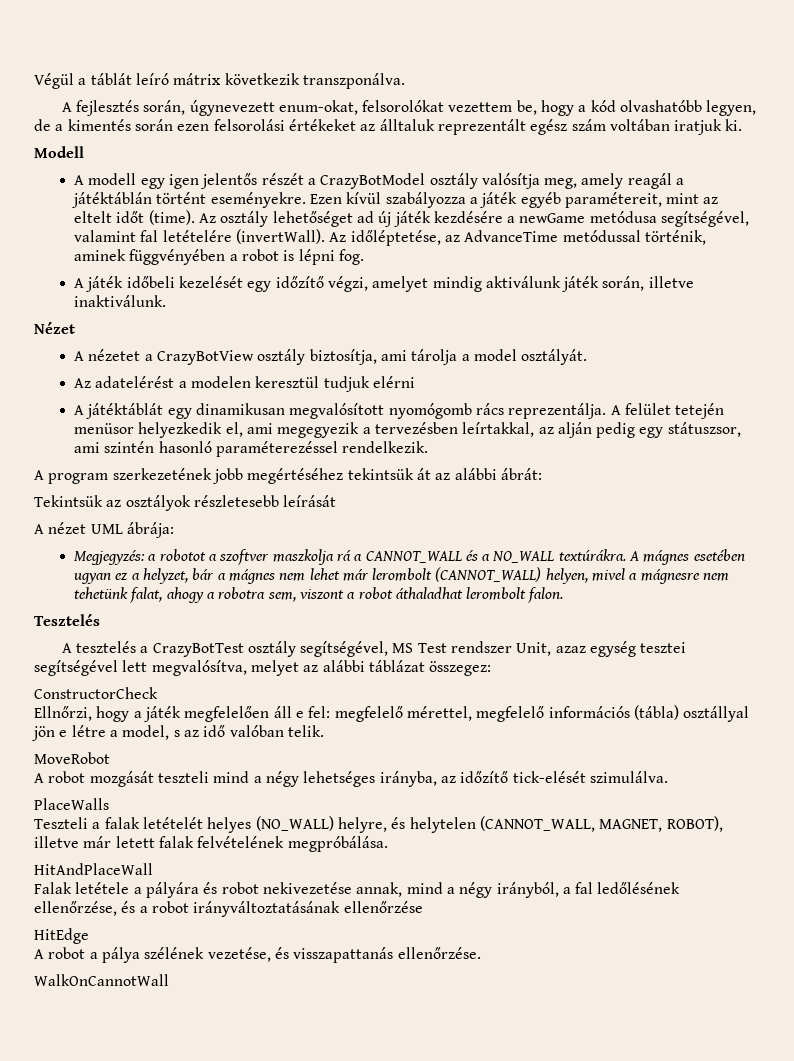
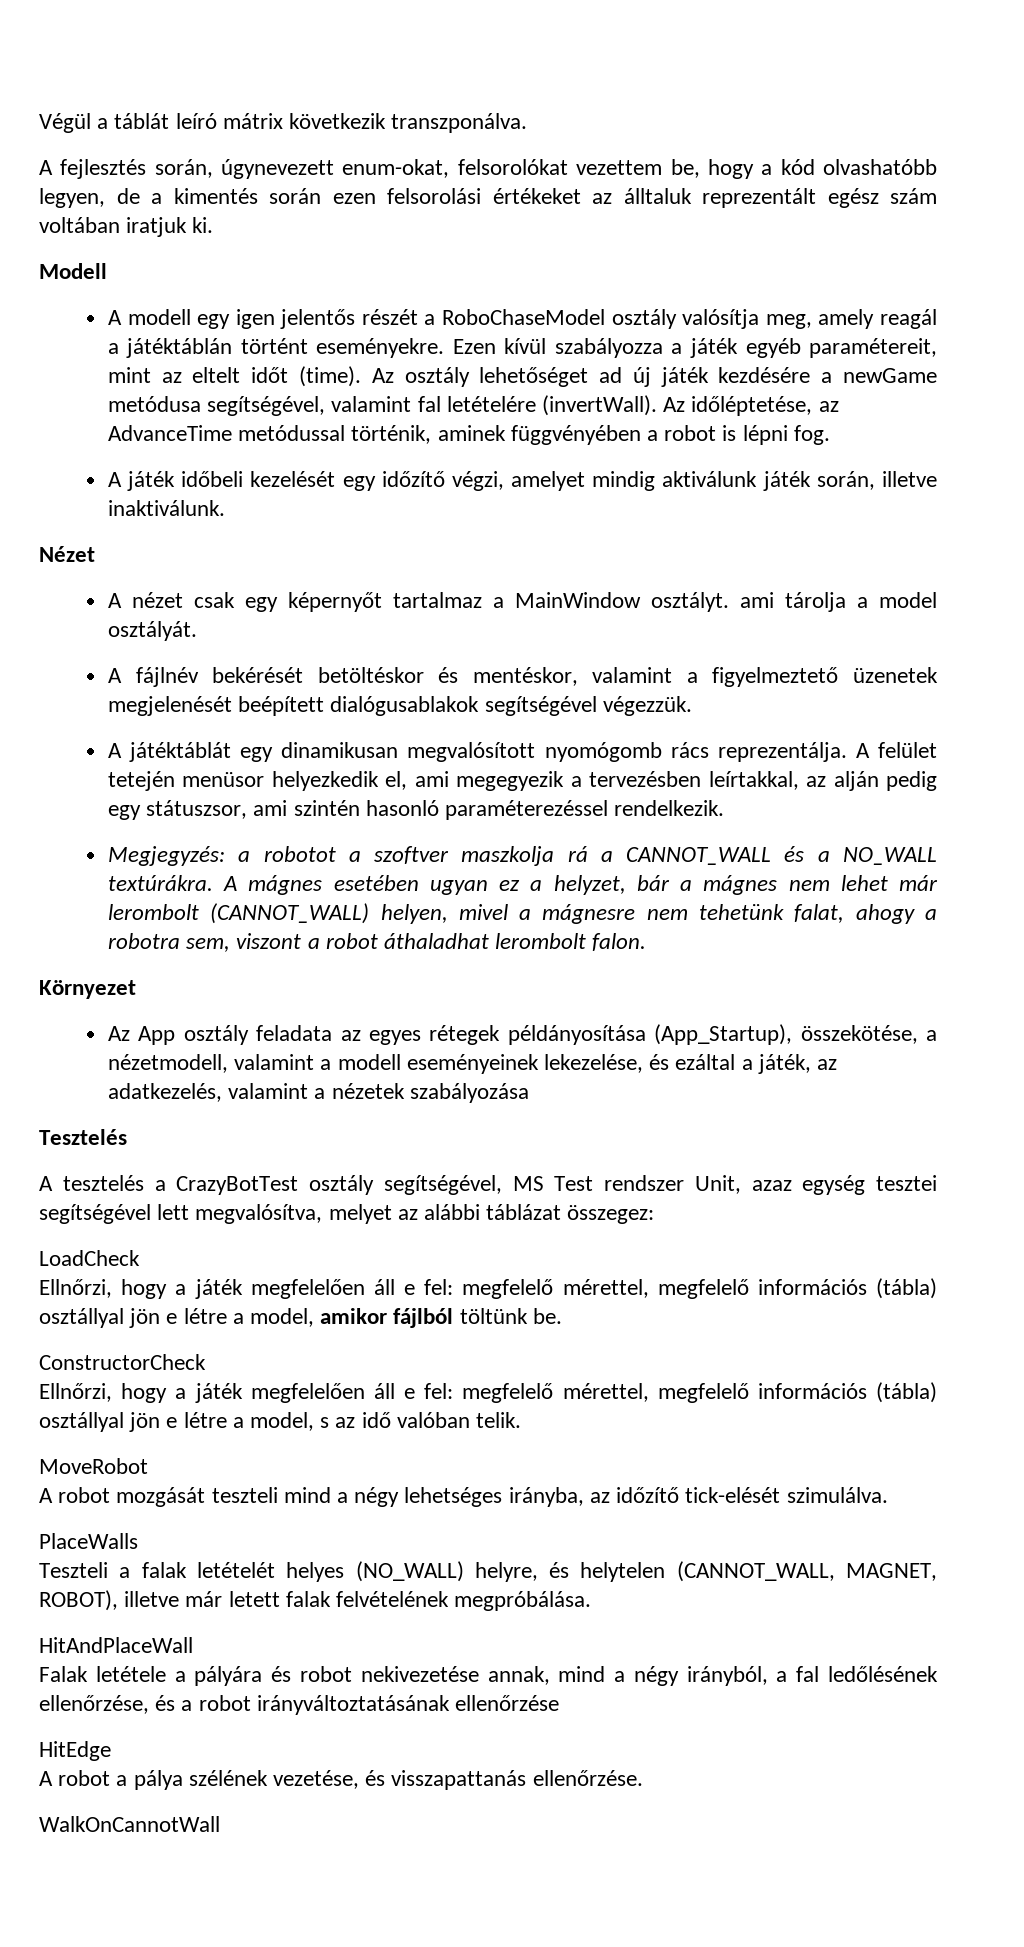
[320,173,426,189] CrazyBotModel -> [442,309,606,325] RoboChaseModel
[88,349,377,365] nézetet a CrazyBotView osztály biztosítja, -> [131,592,729,612] nézet csak egy képernyőt tartalmaz a MainWindow osztályt.
[73,376,415,392] Az adatelérést a modelen keresztül tudjuk elérni -> [107,667,938,687] [107,696,692,716] A fájlnév bekérését betöltéskor és mentéskor, valamint a figyelmeztető üzenetek megjelenését beépített dialógusablakok segítségével végezzük.
[34,468,542,484] [34,495,337,511] [34,522,174,538] // A program szerkezetének jobb megértéséhez tekintsük át az alábbi ábrát: // Tekintsük az osztályok részletesebb leírását // A nézet UML ábrája: -> (725, 808) none
(564, 595) none -> [39,980,136,999] [107,1024,937,1045] [107,1054,838,1074] [107,1083,529,1103] // Környezet // Az App osztály feladata az egyes rétegek példányosítása (App_Startup), összekötése, a nézetmodell, valamint a modell eseményeinek lekezelése, és ezáltal a játék, az adatkezelés, valamint a nézetek szabályozása
(492, 668) none -> [39,1250,140,1266] [39,1278,937,1299] [39,1308,562,1328] // LoadCheck // Ellnőrzi, hogy a játék megfelelően áll e fel: megfelelő mérettel, megfelelő információs (tábla) osztállyal jön e létre a model, amikor fájlból töltünk be.

